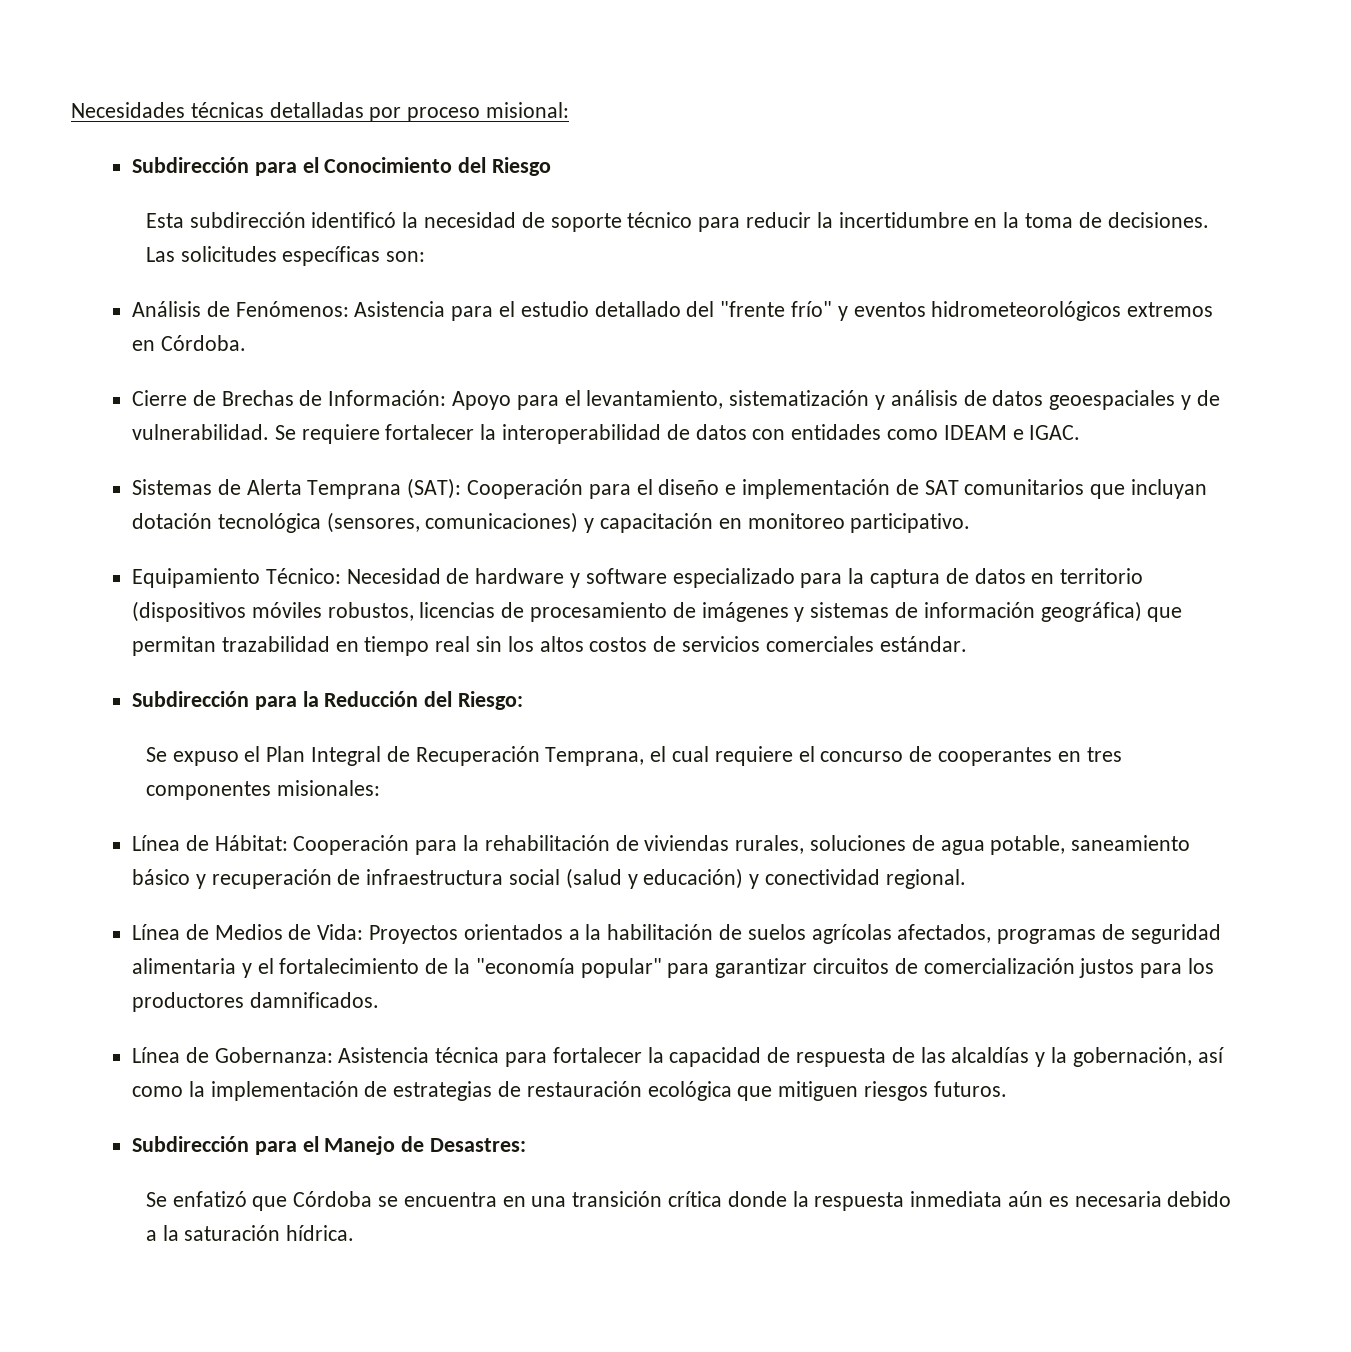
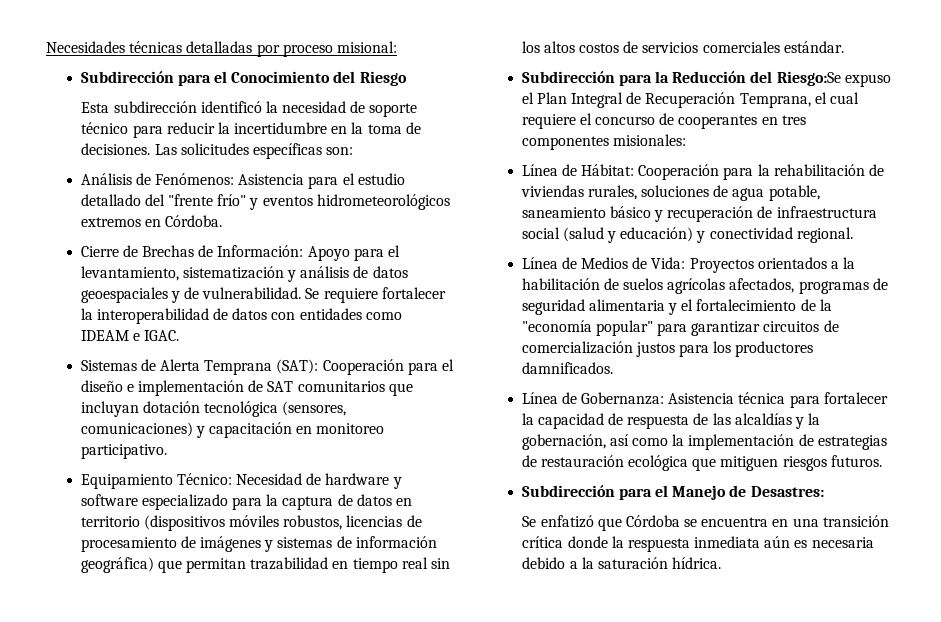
[458,691,524,710] [145,747,167,762] Riesgo: // Se -> [776,71,841,86] Riesgo:Se

